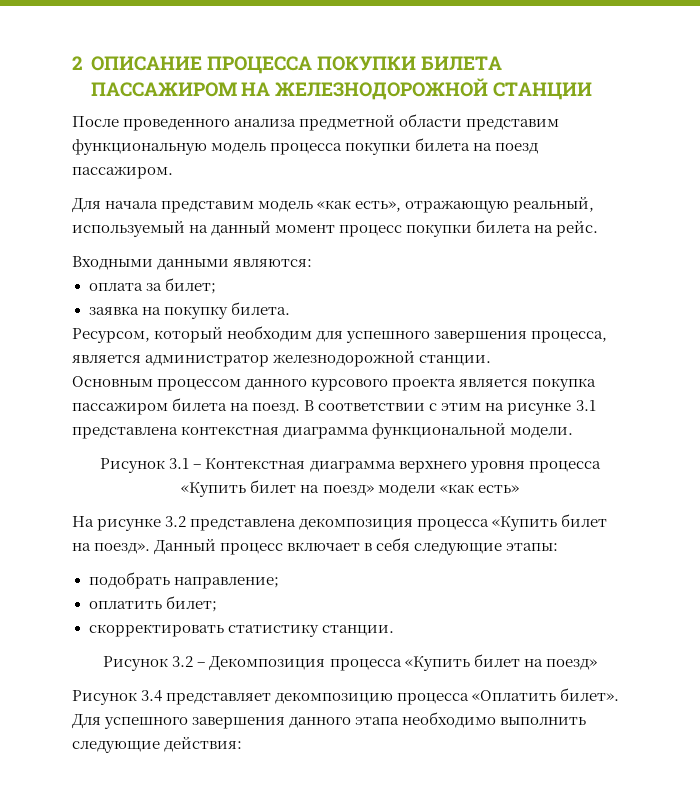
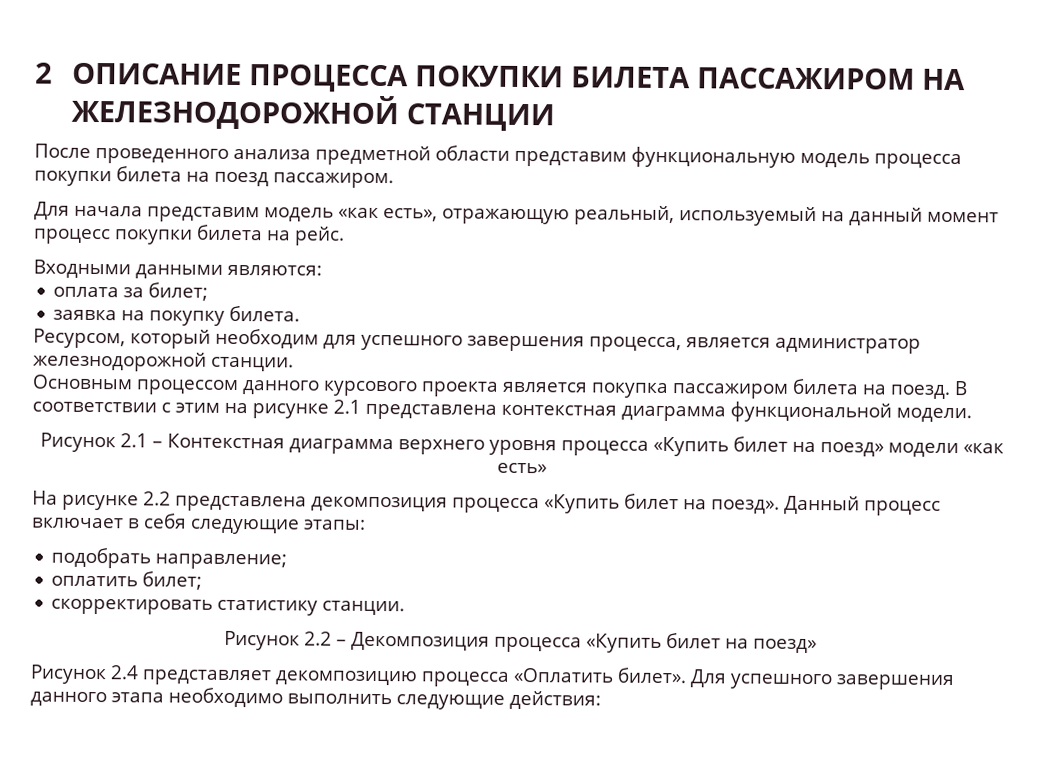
[575,400,596,411] 3.1 -> [333,399,361,414] 2.1
[169,458,190,469] 3.1 -> [119,433,148,448] 2.1
[165,516,187,527] 3.2 -> [143,491,171,506] 2.2
[172,656,194,667] 3.2 -> [304,631,332,646] 2.2
[141,690,163,702] 3.4 -> [110,665,139,680] 2.4

